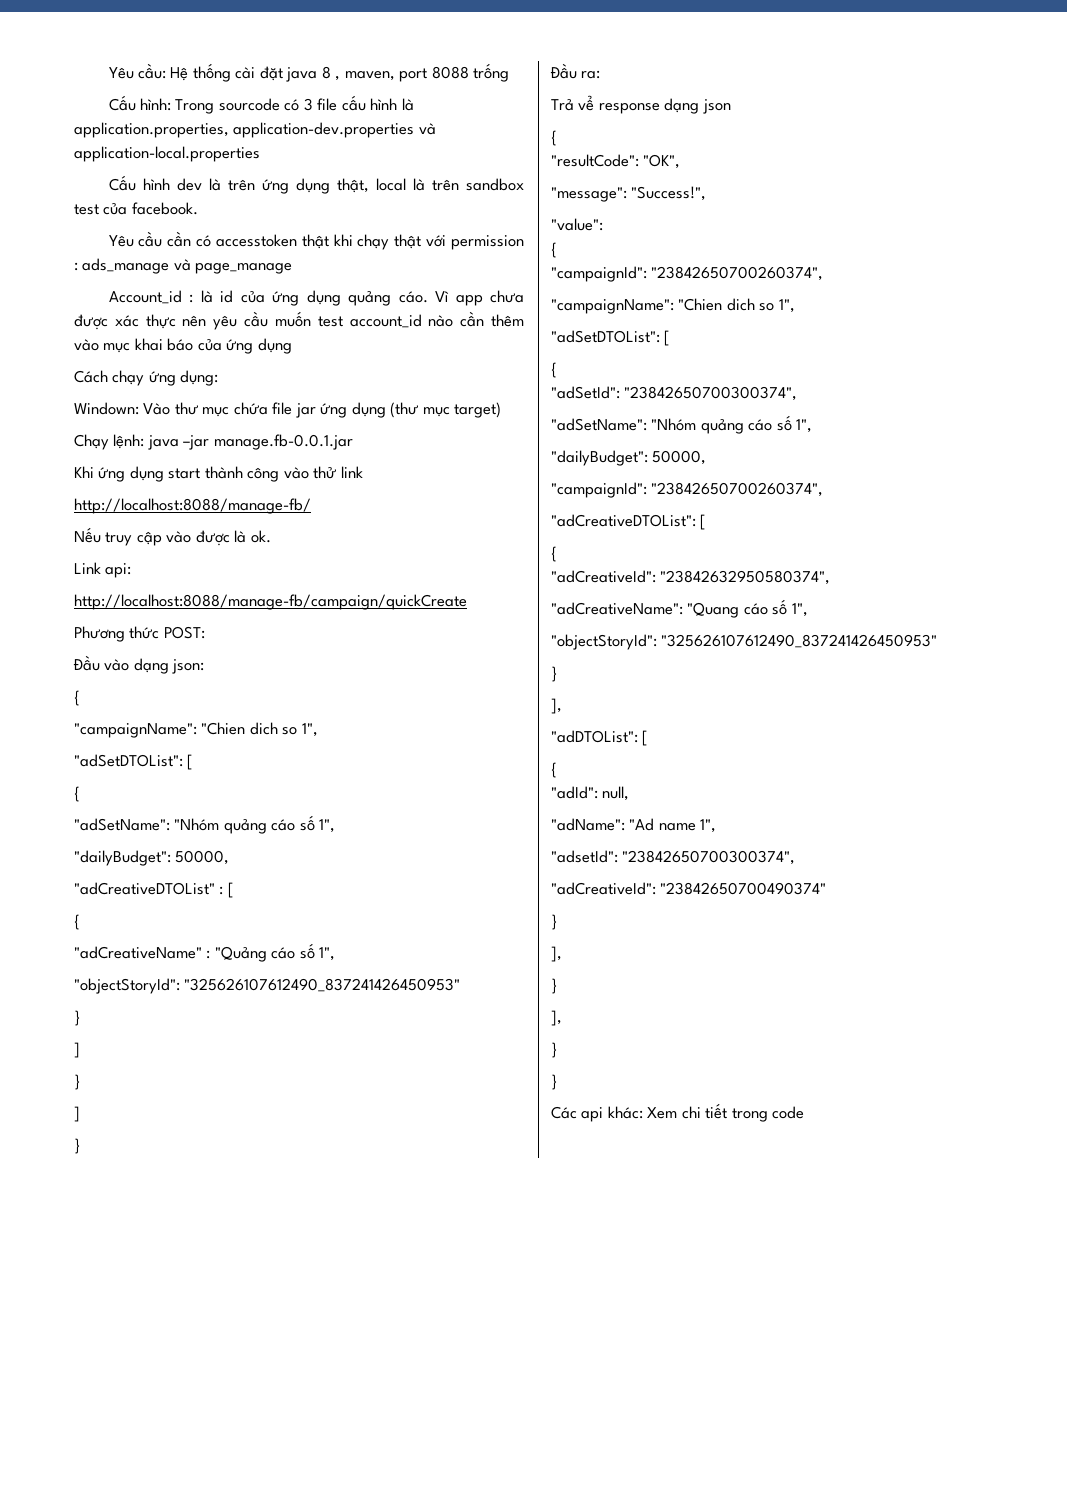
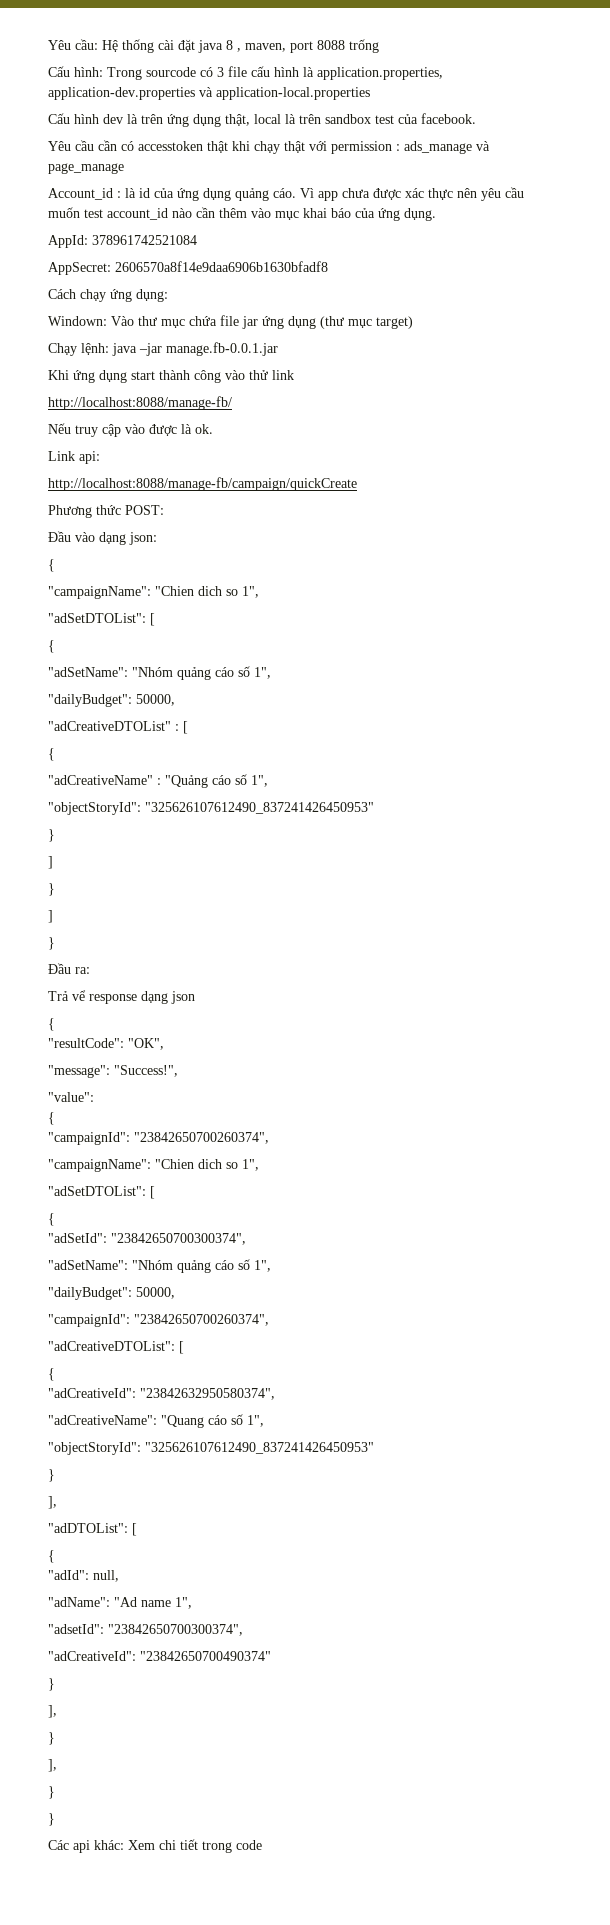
[257,338,292,354] dụng -> [404,208,436,221] [48,235,197,248] [48,261,328,275] dụng. // AppId: 378961742521084 // AppSecret: 2606570a8f14e9daa6906b1630bfadf8

